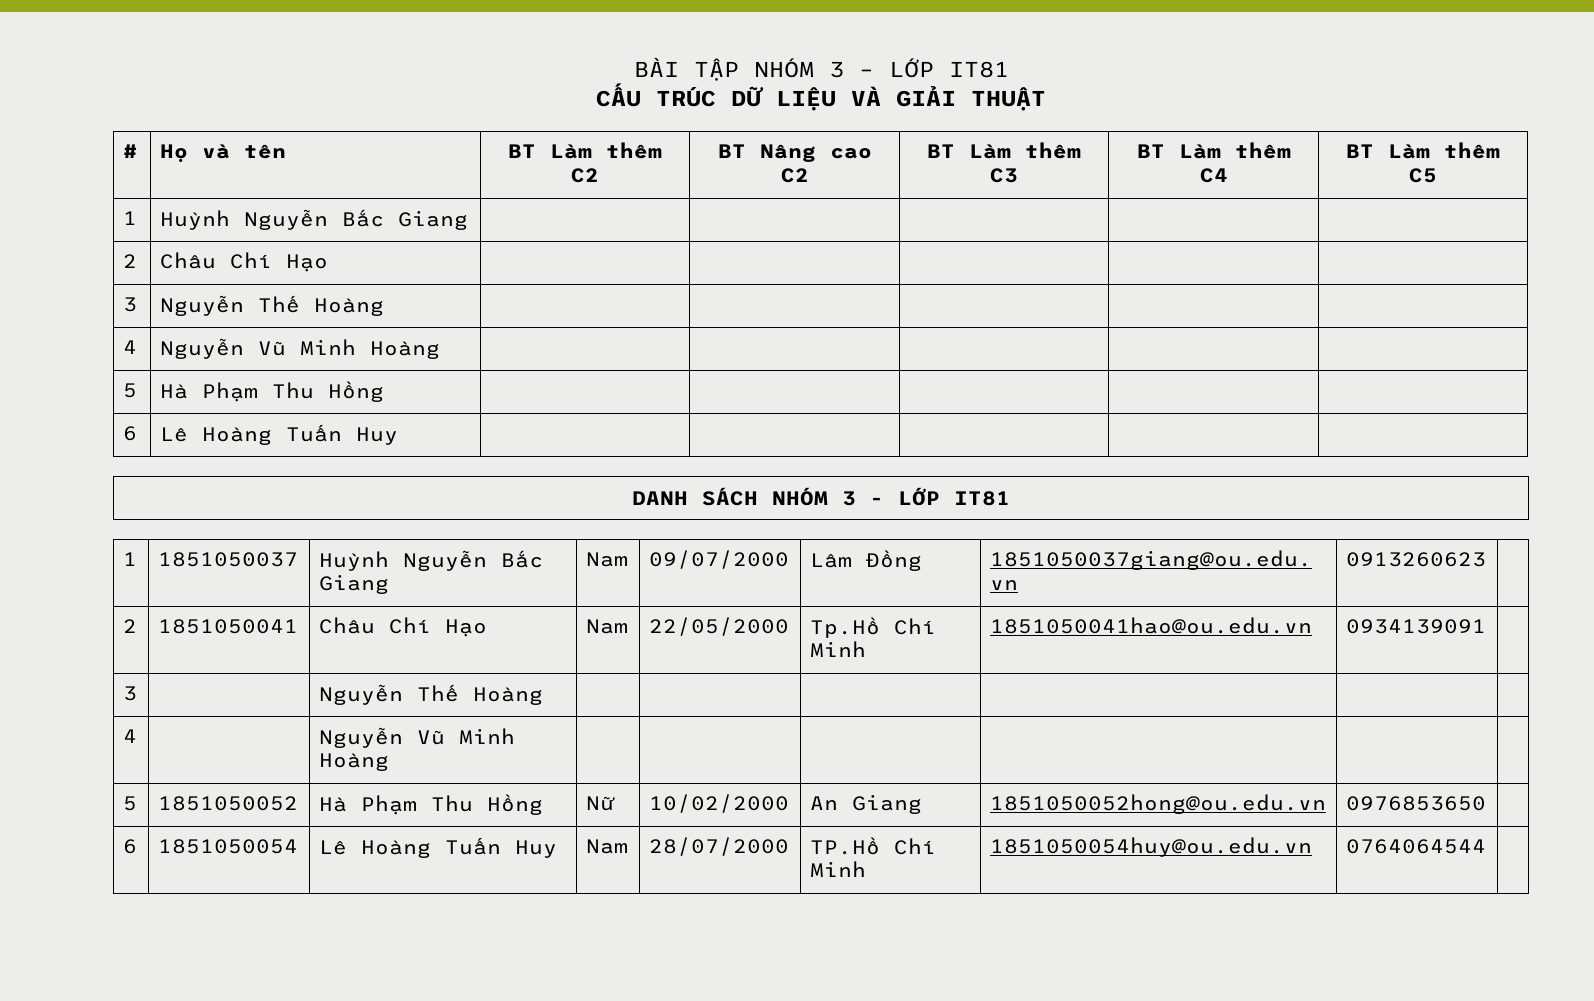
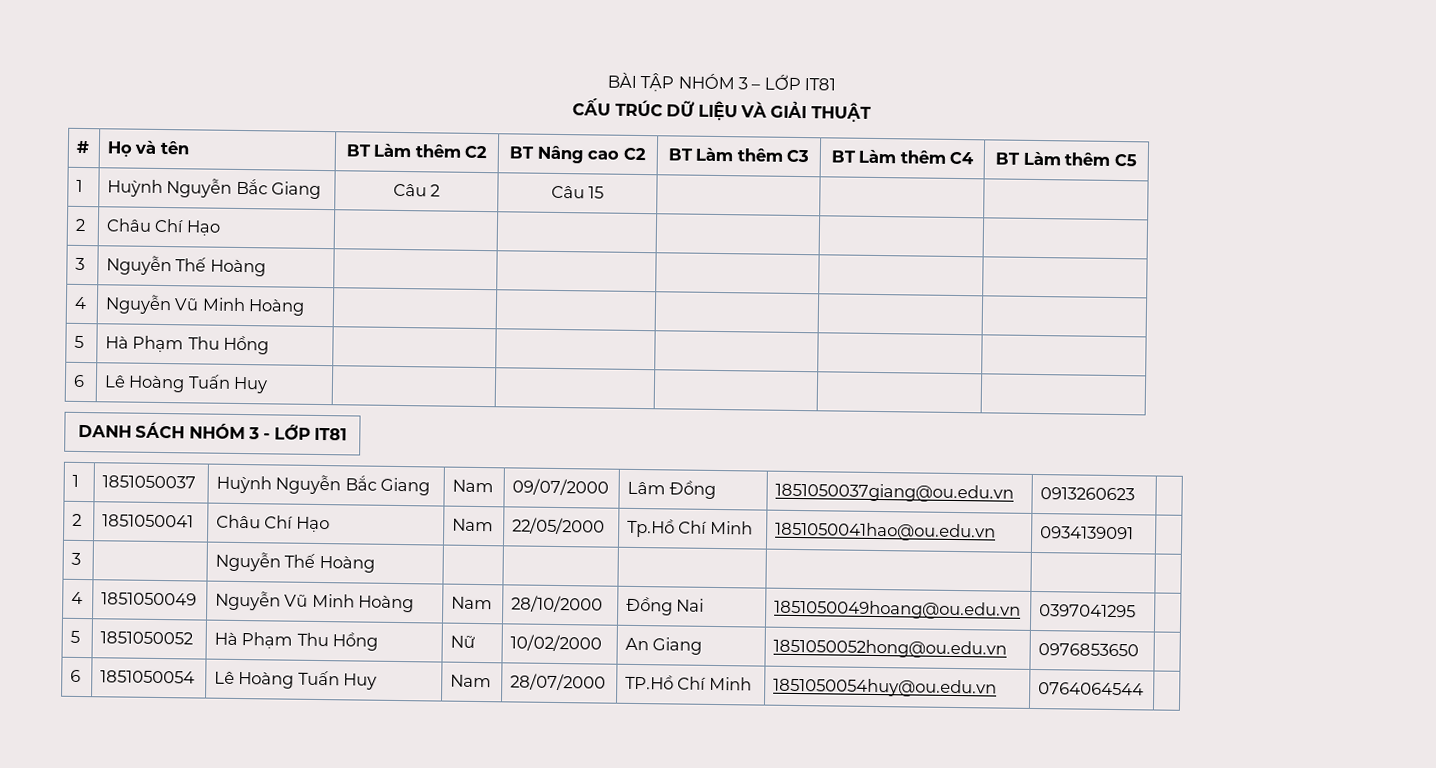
(469, 220) | -> [392,182,441,197] [550,184,605,199] Câu 2 | Câu 15
[319,727,516,748] [319,753,390,771] | Nguyễn Vũ Minh Hoàng | | | | | -> [101,592,198,606] [215,590,415,613] [451,596,494,610] [511,595,604,613] [626,596,705,616] [774,599,1022,620] [1039,604,1137,618] 1851050049 | Nguyễn Vũ Minh Hoàng | Nam | 28/10/2000 | Đồng Nai | 1851050049hoang@ou.edu.vn | 0397041295

